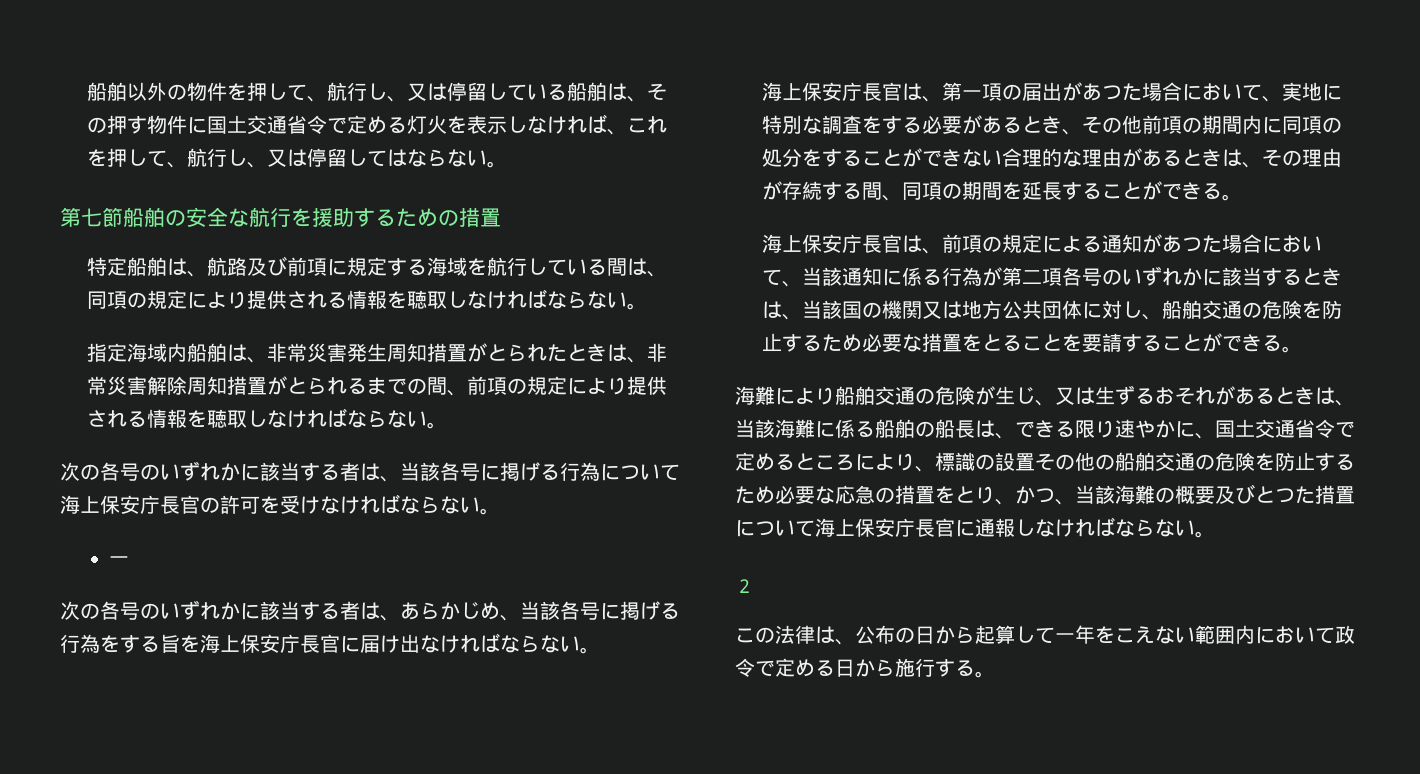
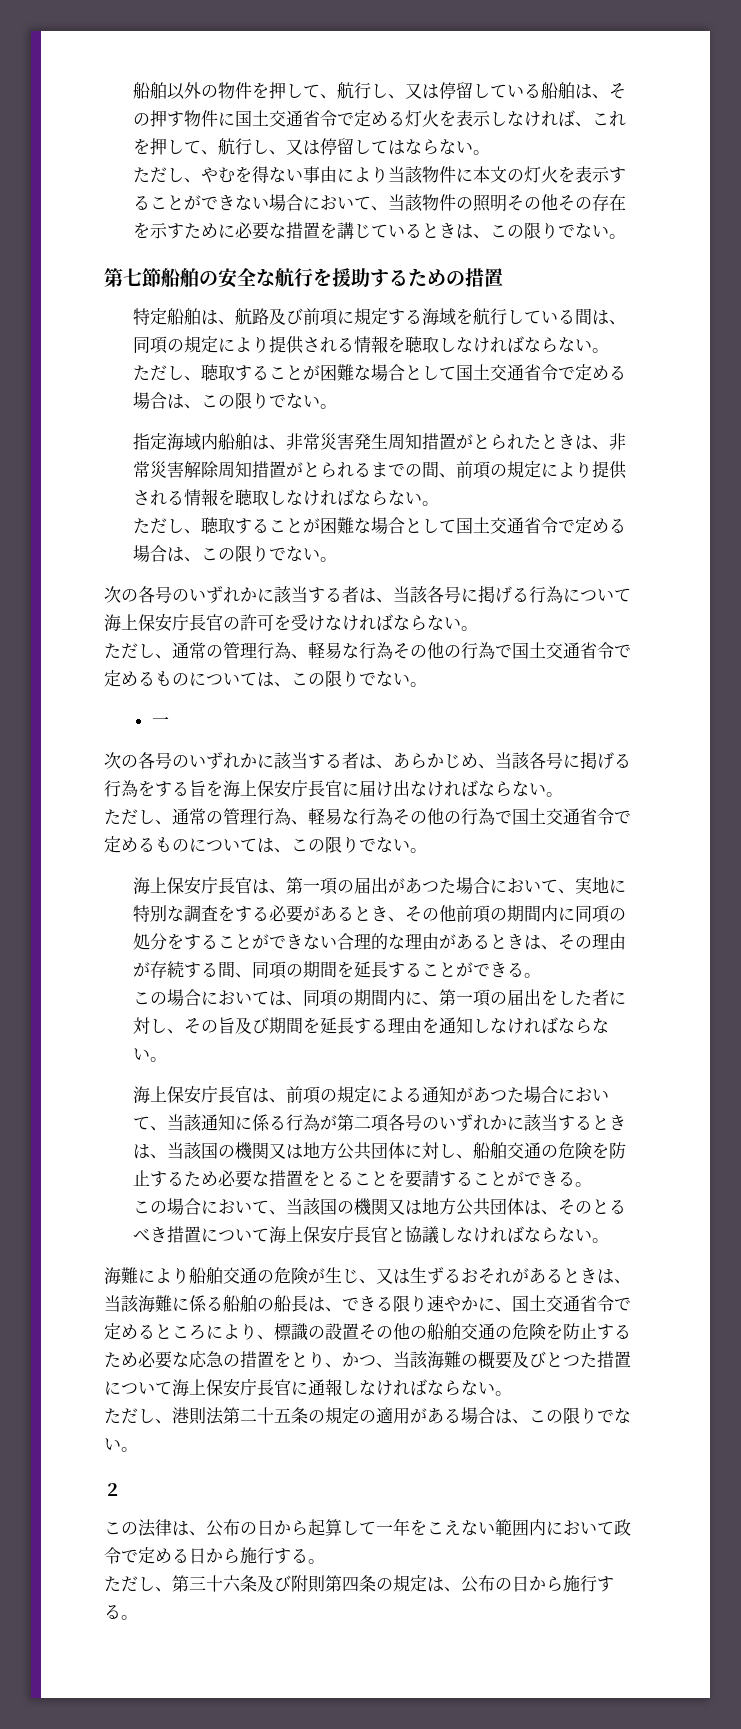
(507, 164) none -> [132,166,626,184] [132,194,626,212] [132,222,626,240] // ただし、やむを得ない事由により当該物件に本文の灯火を表示することができない場合において、当該物件の照明その他その存在を示すために必要な措置を講じているときは、この限りでない。
(647, 306) none -> [132,364,626,381] [132,392,337,409] // ただし、聴取することが困難な場合として国土交通省令で定める場合は、この限りでない。
(447, 425) none -> [132,517,626,534] [132,545,337,562] // ただし、聴取することが困難な場合として国土交通省令で定める場合は、この限りでない。
(500, 511) none -> [104,642,631,659] [104,670,427,687] // ただし、通常の管理行為、軽易な行為その他の行為で国土交通省令で定めるものについては、この限りでない。
(600, 650) none -> [104,808,631,825] [104,836,427,853] // ただし、通常の管理行為、軽易な行為その他の行為で国土交通省令で定めるものについては、この限りでない。
(1242, 197) none -> [132,989,626,1007] [132,1017,609,1034] [132,1048,167,1062] // この場合においては、同項の期間内に、第一項の届出をした者に対し、その旨及び期間を延長する理由を通知しなければならない。
(1302, 349) none -> [132,1198,626,1216] [132,1226,609,1244] // この場合において、当該国の機関又は地方公共団体は、そのとるべき措置について海上保安庁長官と協議しなければならない。
(1215, 534) none -> [104,1407,631,1425] [104,1438,138,1452] // ただし、港則法第二十五条の規定の適用がある場合は、この限りでない。
(995, 674) none -> [104,1575,614,1593] [104,1604,138,1620] // ただし、第三十六条及び附則第四条の規定は、公布の日から施行する。

